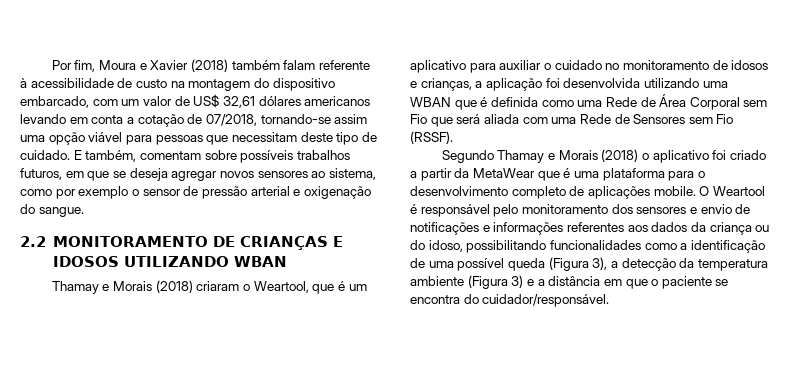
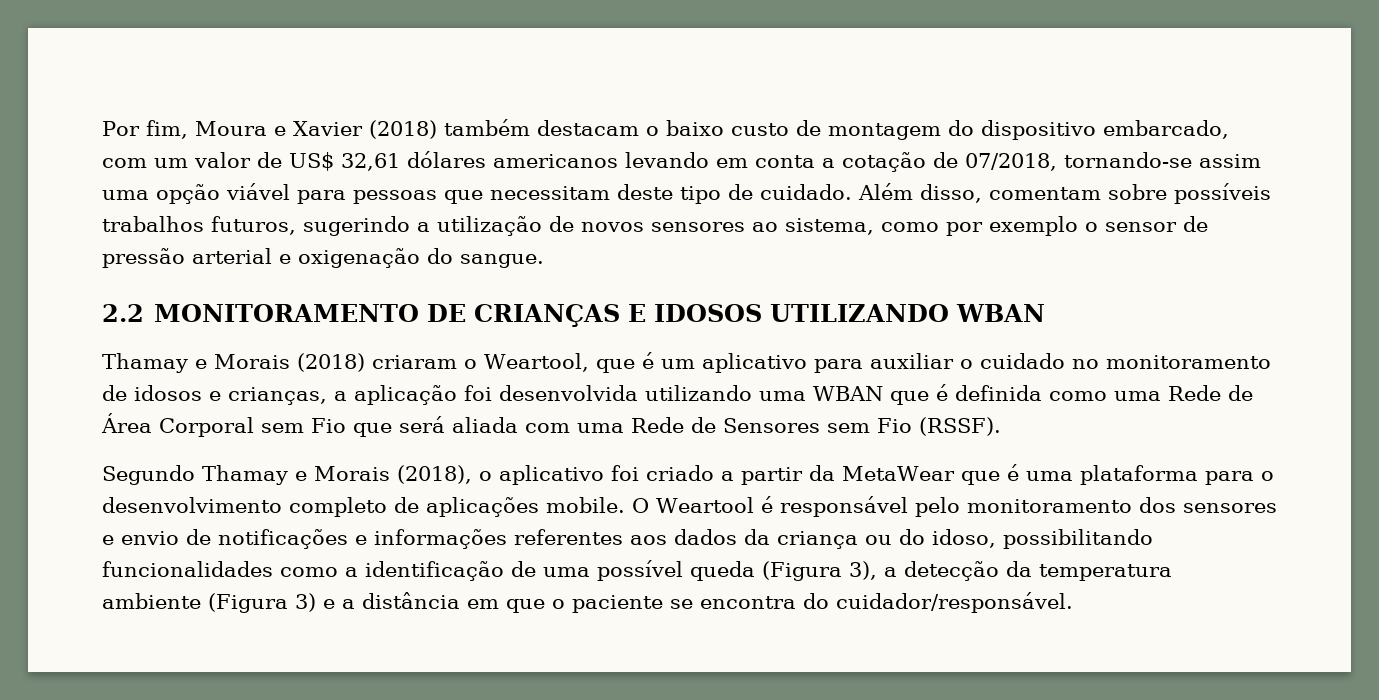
[283,60,370,70] [20,78,185,88] falam referente à acessibilidade de custo na -> [536,120,821,136] destacam o baixo custo de
[73,150,137,162] E também, -> [858,183,982,203] Além disso,
[65,168,218,181] em que se deseja agregar -> [303,216,574,236] sugerindo a utilização de
[601,149,639,162] (2018) -> [397,465,472,484] (2018),

